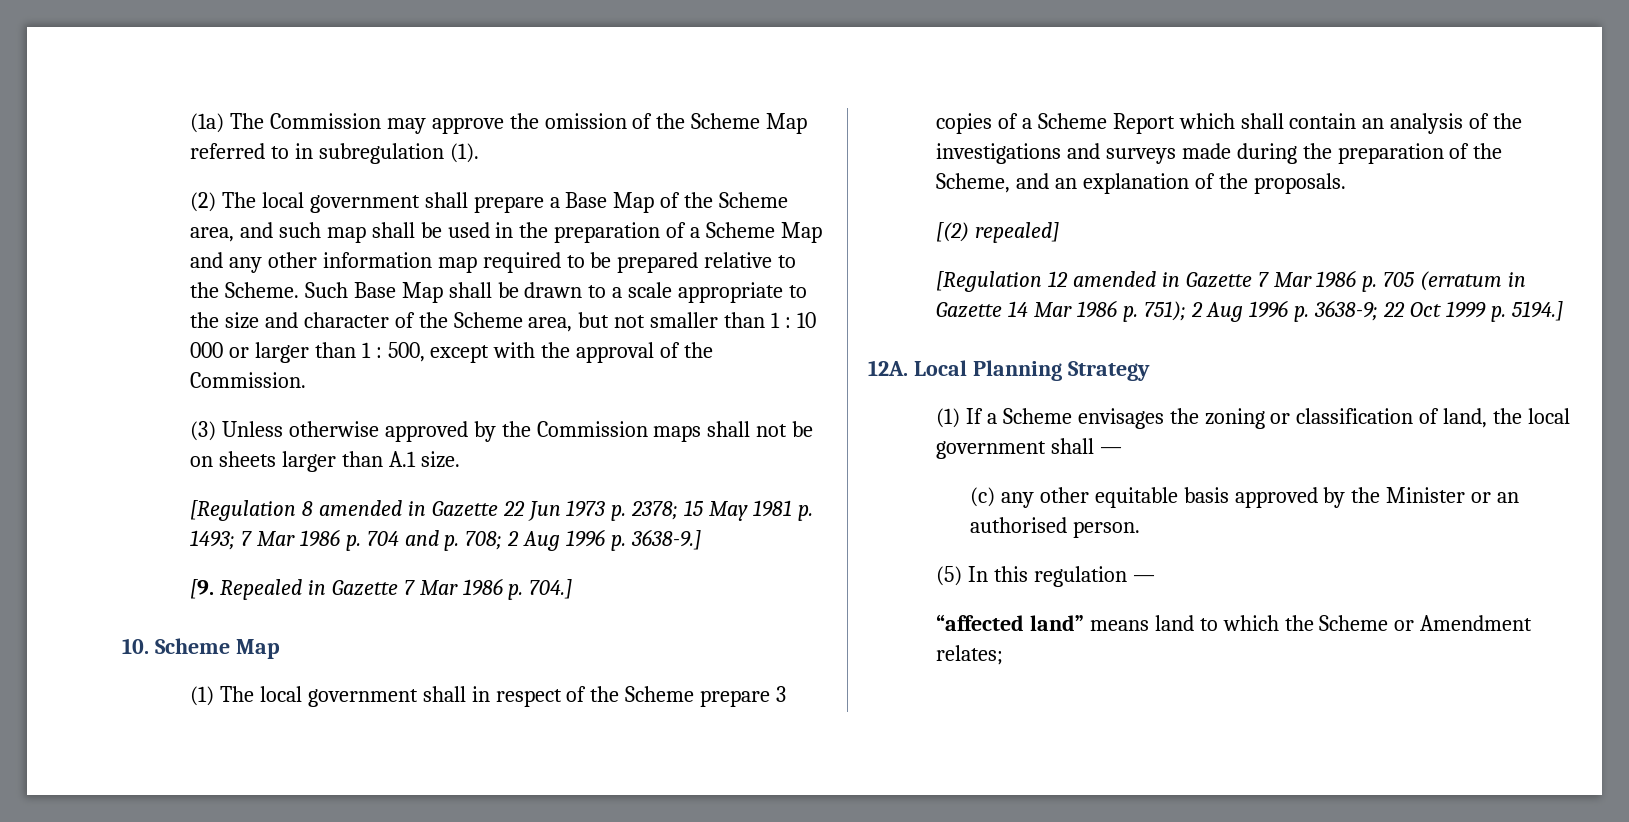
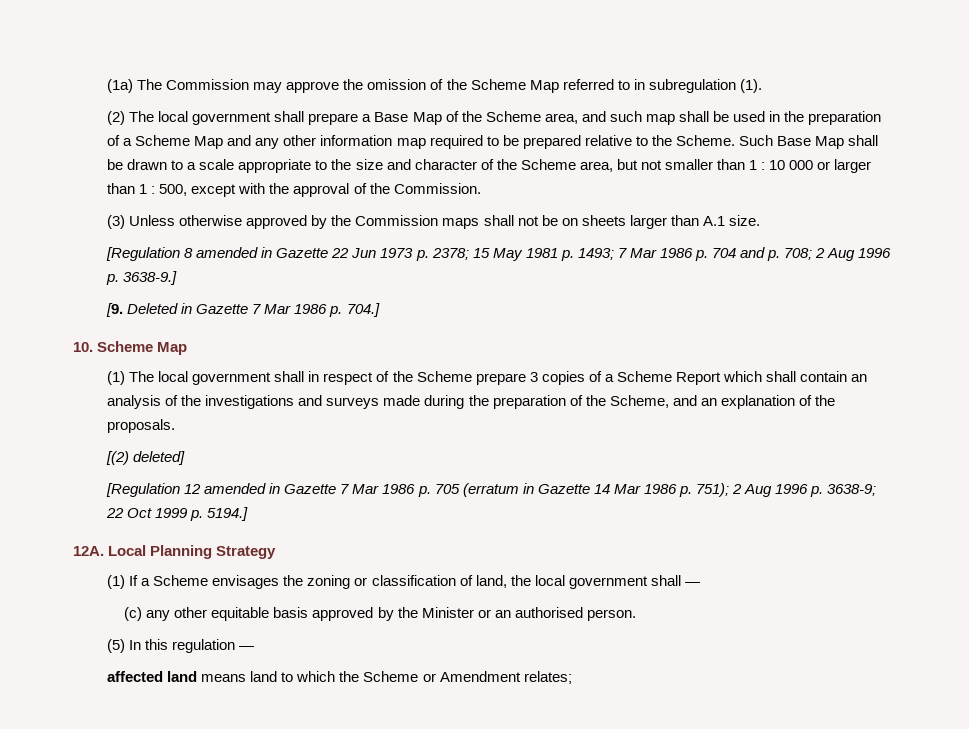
[219,579,302,600] Repealed -> [127,303,179,314] Deleted
[974,222,1059,243] repealed] -> [133,451,186,465] deleted]
[935,614,1084,631] “affected land” -> [107,671,198,682] affected land

